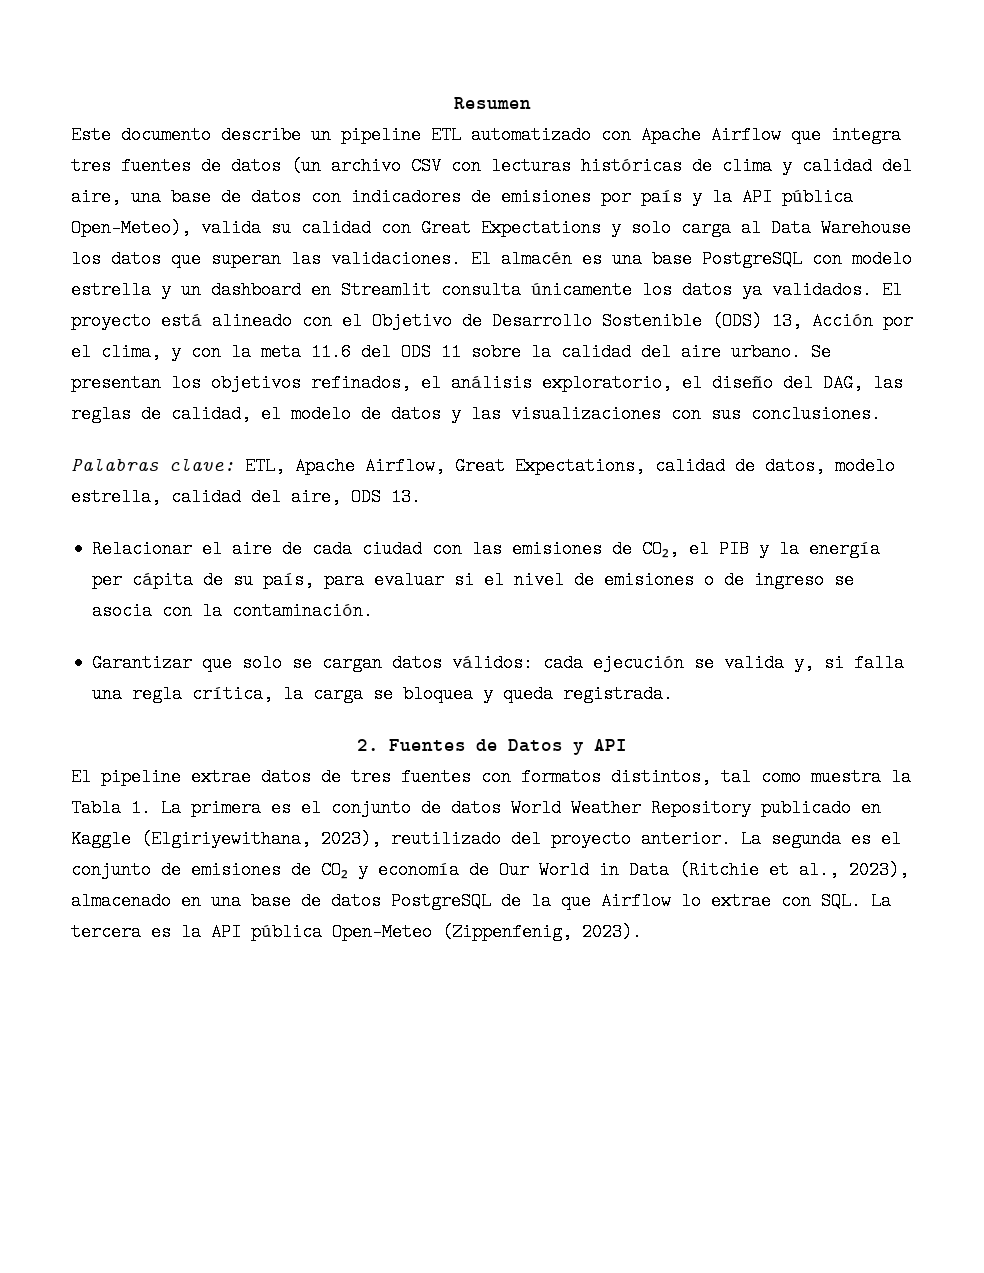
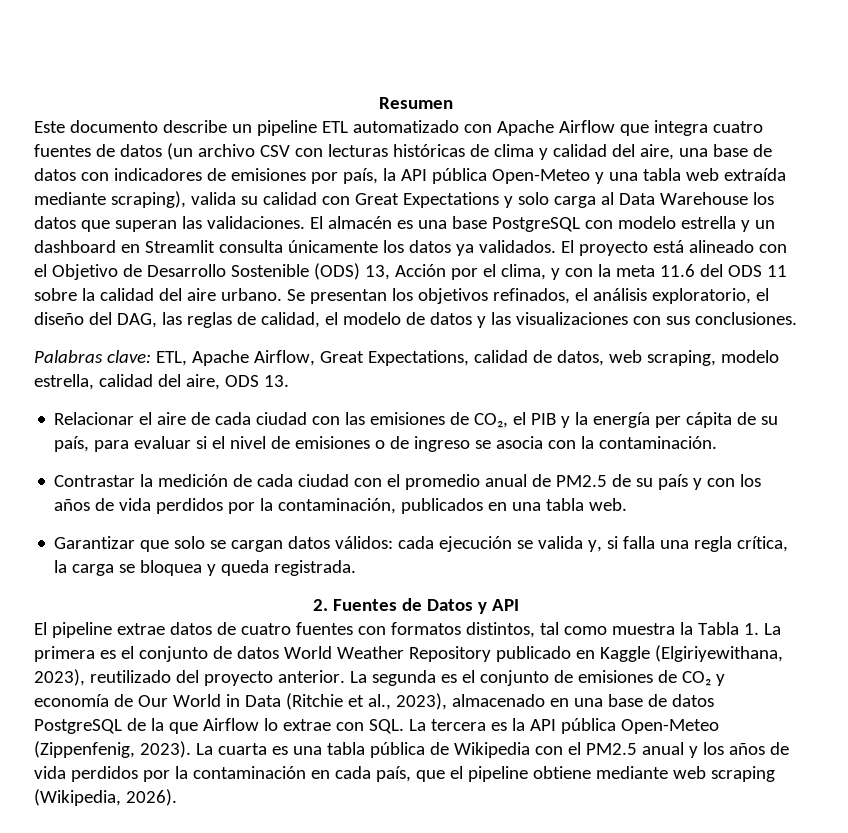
[71,157,111,175] tres -> [712,121,763,133] cuatro
[641,188,853,206] [71,219,191,237] país y la API pública Open-Meteo), -> [342,168,786,184] [34,191,186,208] país, la API pública Open-Meteo y una tabla web extraída mediante scraping),
(825, 466) none -> [608,350,716,366] web scraping,
(374, 611) none -> [54,474,762,490] [54,498,628,514] // Contrastar la medición de cada ciudad con el promedio anual de PM2.5 de su país y con los años de vida perdidos por la contaminación, publicados en una tabla web.
[351,768,391,786] tres -> [240,623,291,635] cuatro
(642, 932) none -> [195,742,789,758] [34,766,775,782] [34,789,177,806] La cuarta es una tabla pública de Wikipedia con el PM2.5 anual y los años de vida perdidos por la contaminación en cada país, que el pipeline obtiene mediante web scraping (Wikipedia, 2026).

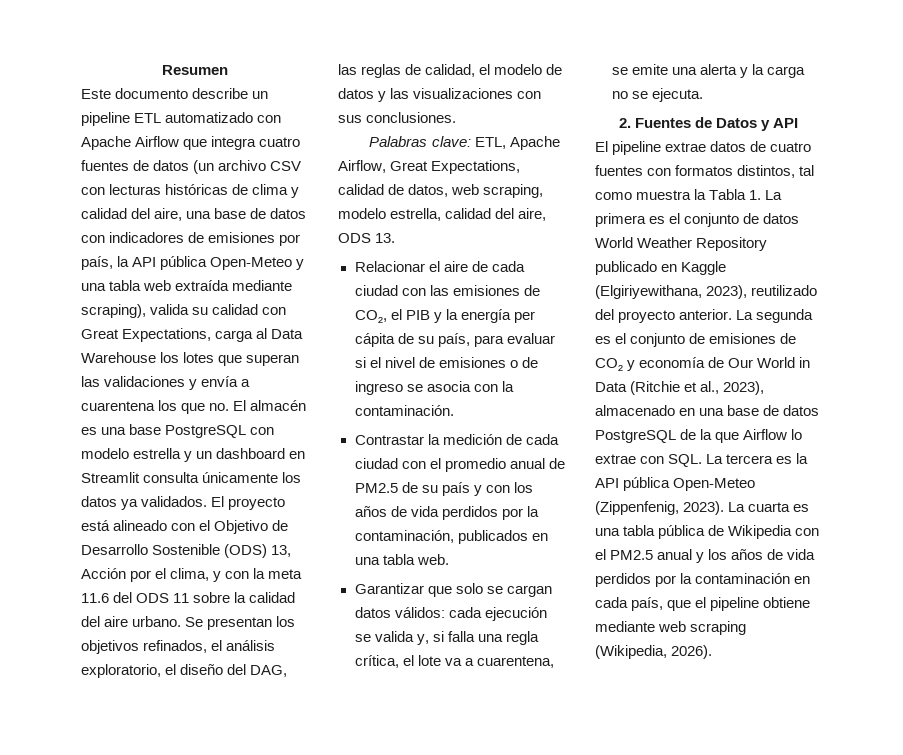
[402,192,549,208] Expectations y solo -> [122,328,212,342] Expectations,
[34,216,76,229] datos -> [183,352,215,363] lotes
[206,216,305,229] validaciones. -> [104,376,251,390] [81,400,230,414] validaciones y envía a cuarentena los que no.
[54,560,357,576] la carga se bloquea y queda registrada. -> [402,655,554,668] [611,64,805,78] [611,88,703,102] el lote va a cuarentena, se emite una alerta y la carga no se ejecuta.

